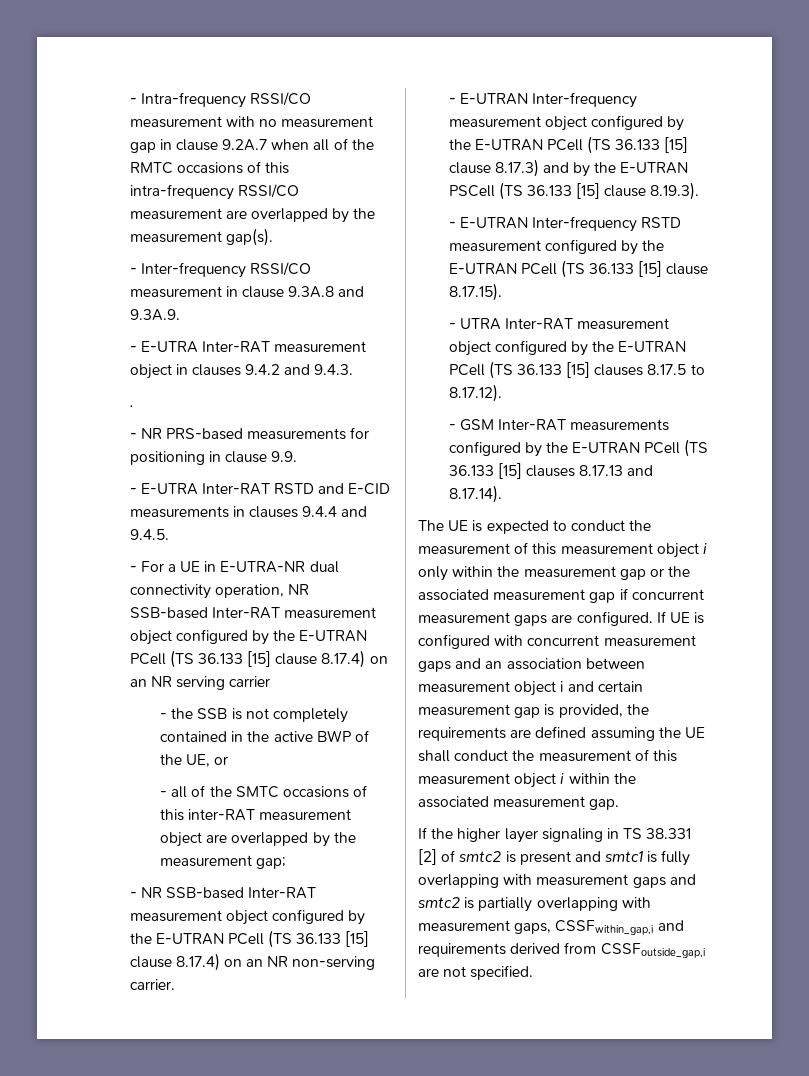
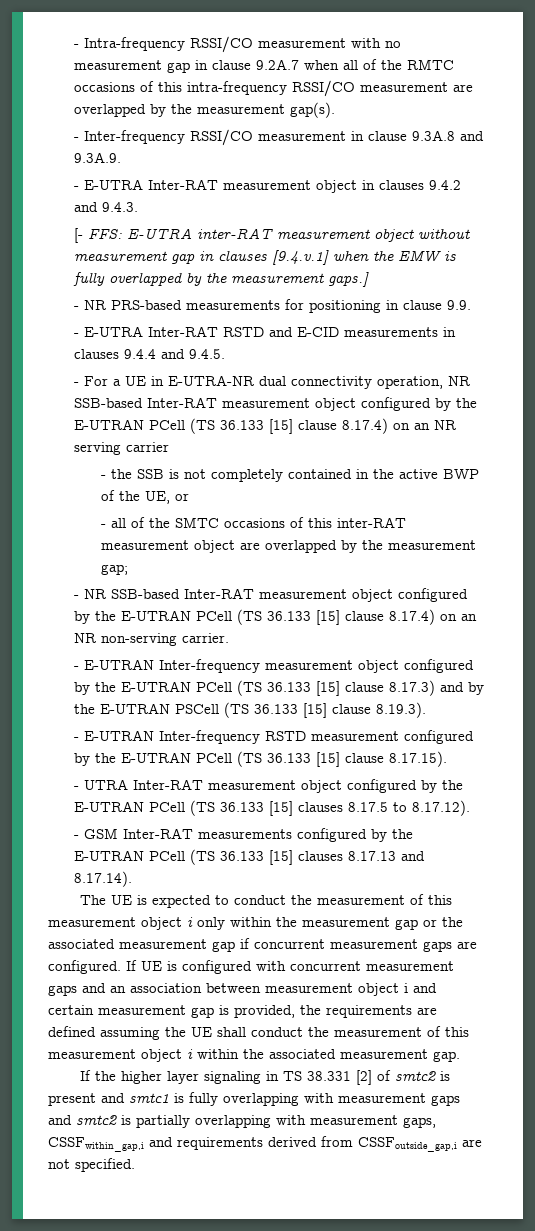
[129,405,134,407] . -> [74,228,471,243] [74,250,457,265] [73,272,370,287] [- FFS: E-UTRA inter-RAT measurement object without measurement gap in clauses [9.4.v.1] when the EMW is fully overlapped by the measurement gaps.]

